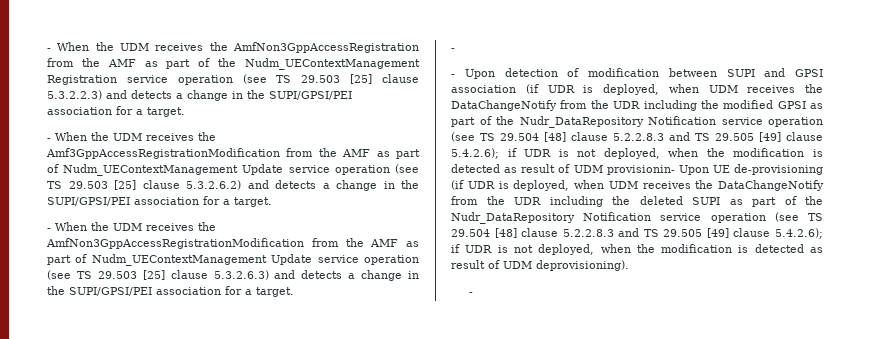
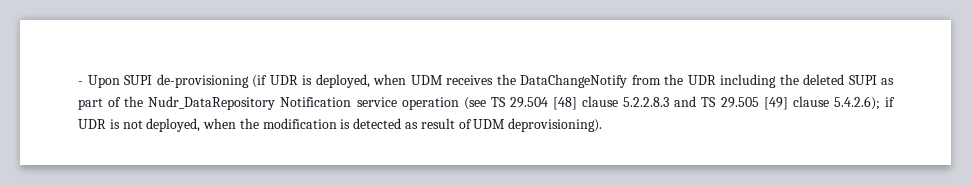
[47,42,419,53] [47,58,420,70] [47,74,419,85] [47,90,352,101] [47,106,185,117] [47,132,216,141] [46,148,420,159] [47,164,419,176] [47,180,419,191] [47,196,272,207] [47,222,216,231] [46,238,419,249] [47,254,419,266] [47,270,419,281] [47,286,294,297] [451,48,455,51] [451,68,823,79] [451,84,823,95] [451,100,823,111] [451,116,823,128] [451,132,823,142] [451,148,823,159] [451,164,730,175] - When the UDM receives the AmfNon3GppAccessRegistration from the AMF as part of the Nudm_UEContextManagement Registration service operation (see TS 29.503 [25] clause 5.3.2.2.3) and detects a change in the SUPI/GPSI/PEI association for a target. // - When the UDM receives the Amf3GppAccessRegistrationModification from the AMF as part of Nudm_UEContextManagement Update service operation (see TS 29.503 [25] clause 5.3.2.6.2) and detects a change in the SUPI/GPSI/PEI association for a target. // - When the UDM receives the AmfNon3GppAccessRegistrationModification from the AMF as part of Nudm_UEContextManagement Update service operation (see TS 29.503 [25] clause 5.3.2.6.3) and detects a change in the SUPI/GPSI/PEI association for a target. // - // - Upon detection of modification between SUPI and GPSI association (if UDR is deployed, when UDM receives the DataChangeNotify from the UDR including the modified GPSI as part of the Nudr_DataRepository Notification service operation (see TS 29.504 [48] clause 5.2.2.8.3 and TS 29.505 [49] clause 5.4.2.6); if UDR is not deployed, when the modification is detected as result of UDM provisionin- Upon UE -> [78,75,152,88] - Upon SUPI
[468,292,473,295] // - -> (603, 125) none

